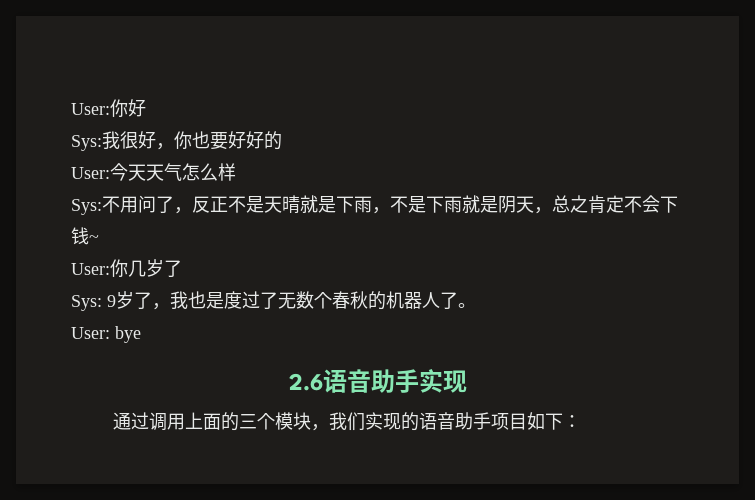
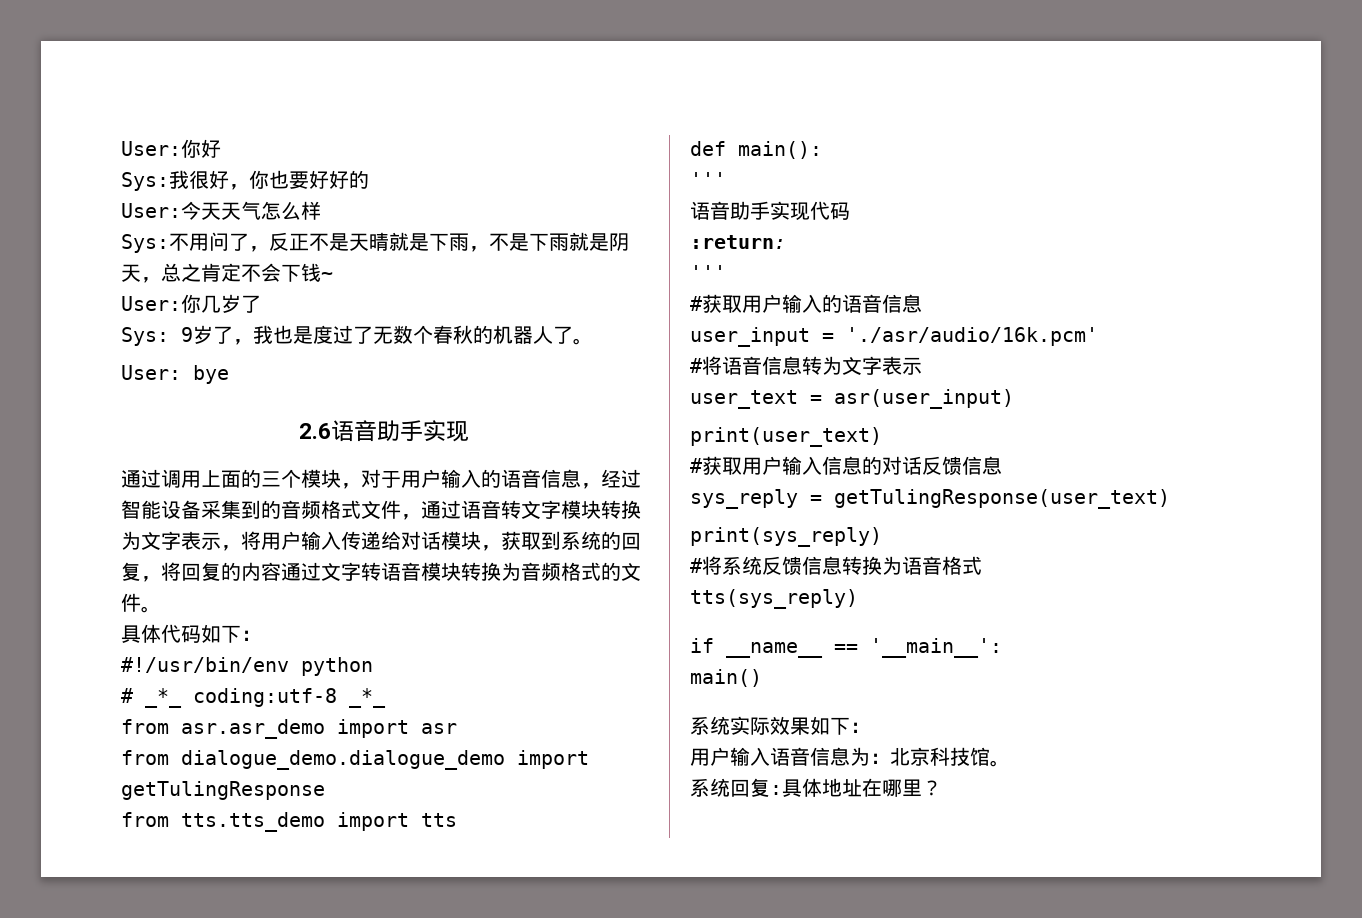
[329,412,582,431] 我们实现的语音助手项目如下： -> [361,469,641,489] [121,500,641,520] [121,531,641,551] [121,562,641,582] [121,593,161,613] [121,624,261,643] [121,657,373,676] [121,688,386,708] [121,719,457,739] [121,750,589,770] [121,781,325,800] [121,812,457,832] [690,141,822,159] [690,172,726,187] [690,201,850,221] [690,235,786,249] [690,265,726,280] [690,294,922,313] [690,327,1098,347] [690,356,922,375] [690,389,1014,409] [690,427,882,447] [690,456,1002,476] [690,489,1170,509] [690,527,882,547] [690,556,982,576] [690,589,858,609] [690,638,1002,658] [690,669,762,687] [690,716,870,735] [690,747,1010,767] [690,778,942,797] 对于用户输入的语音信息，经过智能设备采集到的音频格式文件，通过语音转文字模块转换为文字表示，将用户输入传递给对话模块，获取到系统的回复，将回复的内容通过文字转语音模块转换为音频格式的文件。 // 具体代码如下： // #!/usr/bin/env python // # _*_ coding:utf-8 _*_ // from asr.asr_demo import asr // from dialogue_demo.dialogue_demo import getTulingResponse // from tts.tts_demo import tts // def main(): // ''' // 语音助手实现代码 // :return: // ''' // #获取用户输入的语音信息 // user_input = './asr/audio/16k.pcm' // #将语音信息转为文字表示 // user_text = asr(user_input) // print(user_text) // #获取用户输入信息的对话反馈信息 // sys_reply = getTulingResponse(user_text) // print(sys_reply) // #将系统反馈信息转换为语音格式 // tts(sys_reply) // if __name__ == '__main__': // main() // 系统实际效果如下： // 用户输入语音信息为：北京科技馆。 // 系统回复:具体地址在哪里？

